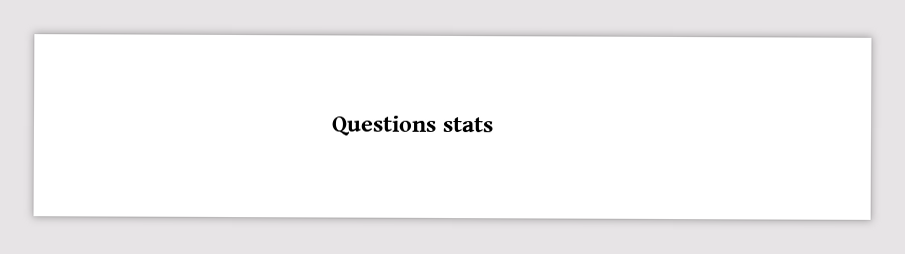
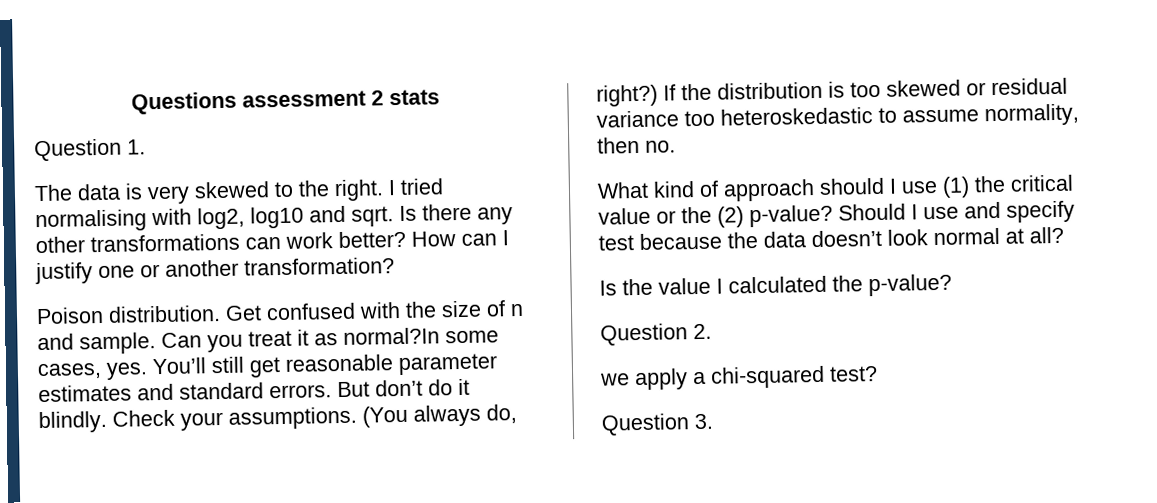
(438, 125) none -> [242,90,384,108] assessment 2
(494, 124) none -> [34,138,146,162] [34,178,444,205] [35,203,513,233] [35,230,509,254] [35,257,395,285] [36,300,524,325] [37,327,499,355] [37,353,498,380] [38,378,470,403] [38,404,517,434] [596,77,1068,107] [596,103,1079,128] [597,136,676,154] [597,174,1074,202] [598,200,1075,228] [598,226,1064,251] [599,273,952,297] [600,323,712,346] [600,365,878,391] [601,413,713,436] // Question 1. // The data is very skewed to the right. I tried normalising with log2, log10 and sqrt. Is there any other transformations can work better? How can I justify one or another transformation? // Poison distribution. Get confused with the size of n and sample. Can you treat it as normal?In some cases, yes. You’ll still get reasonable parameter estimates and standard errors. But don’t do it blindly. Check your assumptions. (You always do, right?) If the distribution is too skewed or residual variance too heteroskedastic to assume normality, then no. // What kind of approach should I use (1) the critical value or the (2) p-value? Should I use and specify test because the data doesn’t look normal at all? // Is the value I calculated the p-value? // Question 2. // we apply a chi-squared test? // Question 3.

